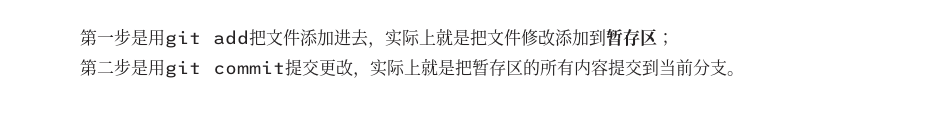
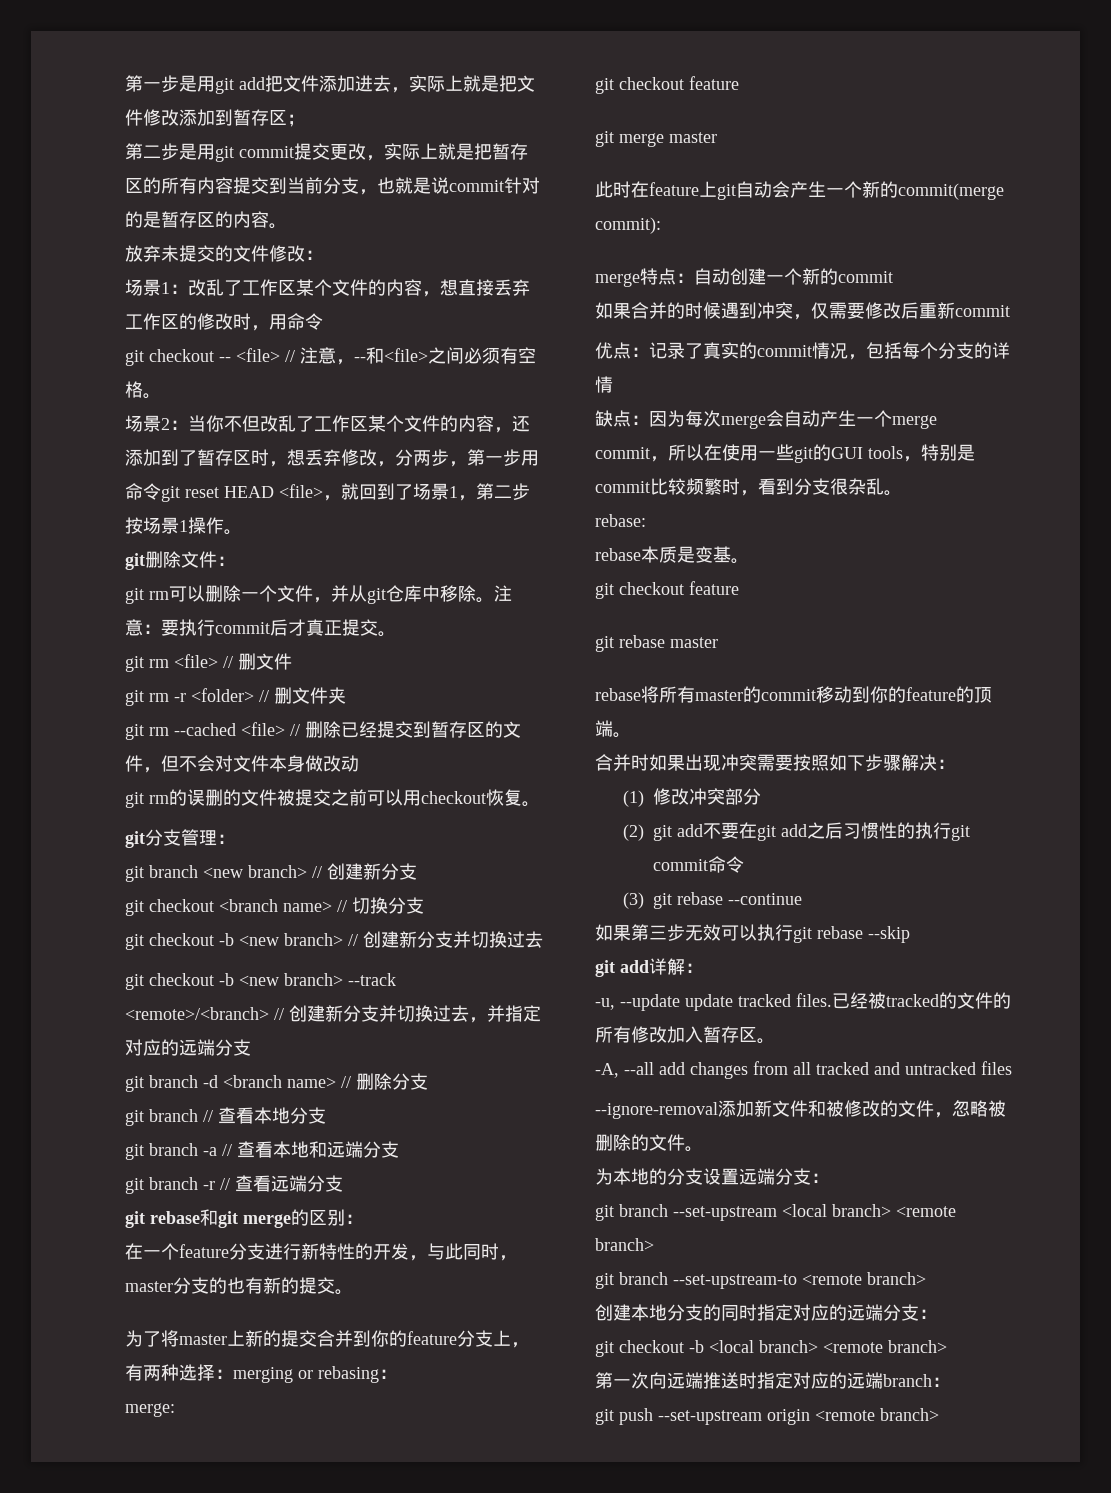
[727,71,744,76] 。 -> [359,177,540,195] [125,211,287,229] [125,245,323,262] [125,279,530,297] [125,313,323,331] [125,347,536,366] [125,381,161,399] [125,415,530,433] [125,449,539,467] [125,483,530,502] [125,517,242,535] [125,551,235,570] [125,585,512,604] [125,619,396,637] [125,653,292,672] [125,687,346,706] [125,721,521,740] [125,755,359,773] [125,789,540,808] [125,829,235,848] [125,863,417,882] [125,897,424,916] [125,931,543,950] [125,973,396,990] [125,1005,541,1023] [125,1039,251,1056] [125,1073,428,1092] [125,1107,326,1126] [125,1141,399,1160] [125,1175,343,1194] [125,1209,363,1228] [125,1243,517,1261] [125,1277,353,1295] [125,1330,529,1348] [125,1364,397,1383] [125,1403,175,1417] [595,76,739,94] [595,131,717,147] [595,181,1004,200] [595,217,661,234] [595,268,893,287] [595,302,1010,320] [595,342,1010,360] [595,376,613,393] [595,410,937,429] [595,444,975,463] [595,478,902,496] [595,514,646,527] [595,546,749,564] [595,581,739,599] [595,635,718,652] [595,686,992,703] [595,720,631,738] [595,754,955,771] [622,788,761,807] [622,822,970,841] [652,856,744,873] [622,892,802,909] [595,924,910,943] [595,958,703,977] [595,992,1011,1011] [595,1026,775,1044] [595,1061,1012,1079] [595,1100,1006,1119] [595,1134,703,1152] [595,1168,829,1185] [595,1204,956,1221] [595,1238,654,1251] [595,1272,926,1289] [595,1304,937,1321] [595,1340,947,1357] [595,1372,950,1389] [595,1408,939,1425] ，也就是说commit针对的是暂存区的内容。 // 放弃未提交的文件修改： // 场景1：改乱了工作区某个文件的内容，想直接丢弃工作区的修改时，用命令 // git checkout -- <file> // 注意，--和<file>之间必须有空格。 // 场景2：当你不但改乱了工作区某个文件的内容，还添加到了暂存区时，想丢弃修改，分两步，第一步用命令git reset HEAD <file>，就回到了场景1，第二步按场景1操作。 // git删除文件： // git rm可以删除一个文件，并从git仓库中移除。注意：要执行commit后才真正提交。 // git rm <file> // 删文件 // git rm -r <folder> // 删文件夹 // git rm --cached <file> // 删除已经提交到暂存区的文件，但不会对文件本身做改动 // git rm的误删的文件被提交之前可以用checkout恢复。 // git分支管理： // git branch <new branch> // 创建新分支 // git checkout <branch name> // 切换分支 // git checkout -b <new branch> // 创建新分支并切换过去 // git checkout -b <new branch> --track <remote>/<branch> // 创建新分支并切换过去，并指定对应的远端分支 // git branch -d <branch name> // 删除分支 // git branch // 查看本地分支 // git branch -a // 查看本地和远端分支 // git branch -r // 查看远端分支 // git rebase和git merge的区别： // 在一个feature分支进行新特性的开发，与此同时，master分支的也有新的提交。 // 为了将master上新的提交合并到你的feature分支上，有两种选择：merging or rebasing： // merge: // git checkout feature // git merge master // 此时在feature上git自动会产生一个新的commit(merge commit): // merge特点：自动创建一个新的commit // 如果合并的时候遇到冲突，仅需要修改后重新commit // 优点：记录了真实的commit情况，包括每个分支的详情 // 缺点：因为每次merge会自动产生一个merge commit，所以在使用一些git的GUI tools，特别是commit比较频繁时，看到分支很杂乱。 // rebase: // rebase本质是变基。 // git checkout feature // git rebase master // rebase将所有master的commit移动到你的feature的顶端。 // 合并时如果出现冲突需要按照如下步骤解决： // (1)修改冲突部分 // (2) git add不要在git add之后习惯性的执行git commit命令 // (3) git rebase --continue // 如果第三步无效可以执行git rebase --skip // git add详解： // -u, --update update tracked files.已经被tracked的文件的所有修改加入暂存区。 // -A, --all add changes from all tracked and untracked files // --ignore-removal添加新文件和被修改的文件，忽略被删除的文件。 // 为本地的分支设置远端分支： // git branch --set-upstream <local branch> <remote branch> // git branch --set-upstream-to <remote branch> // 创建本地分支的同时指定对应的远端分支： // git checkout -b <local branch> <remote branch> // 第一次向远端推送时指定对应的远端branch： // git push --set-upstream origin <remote branch>

